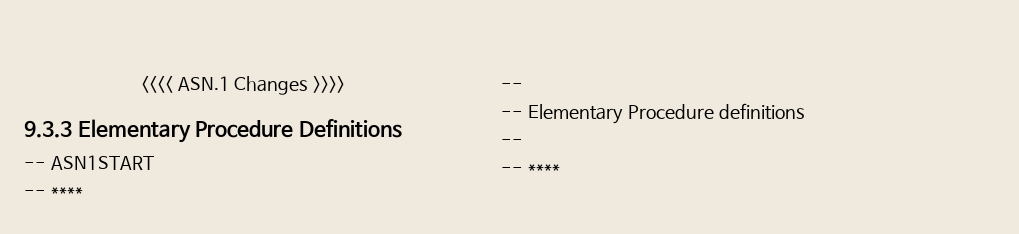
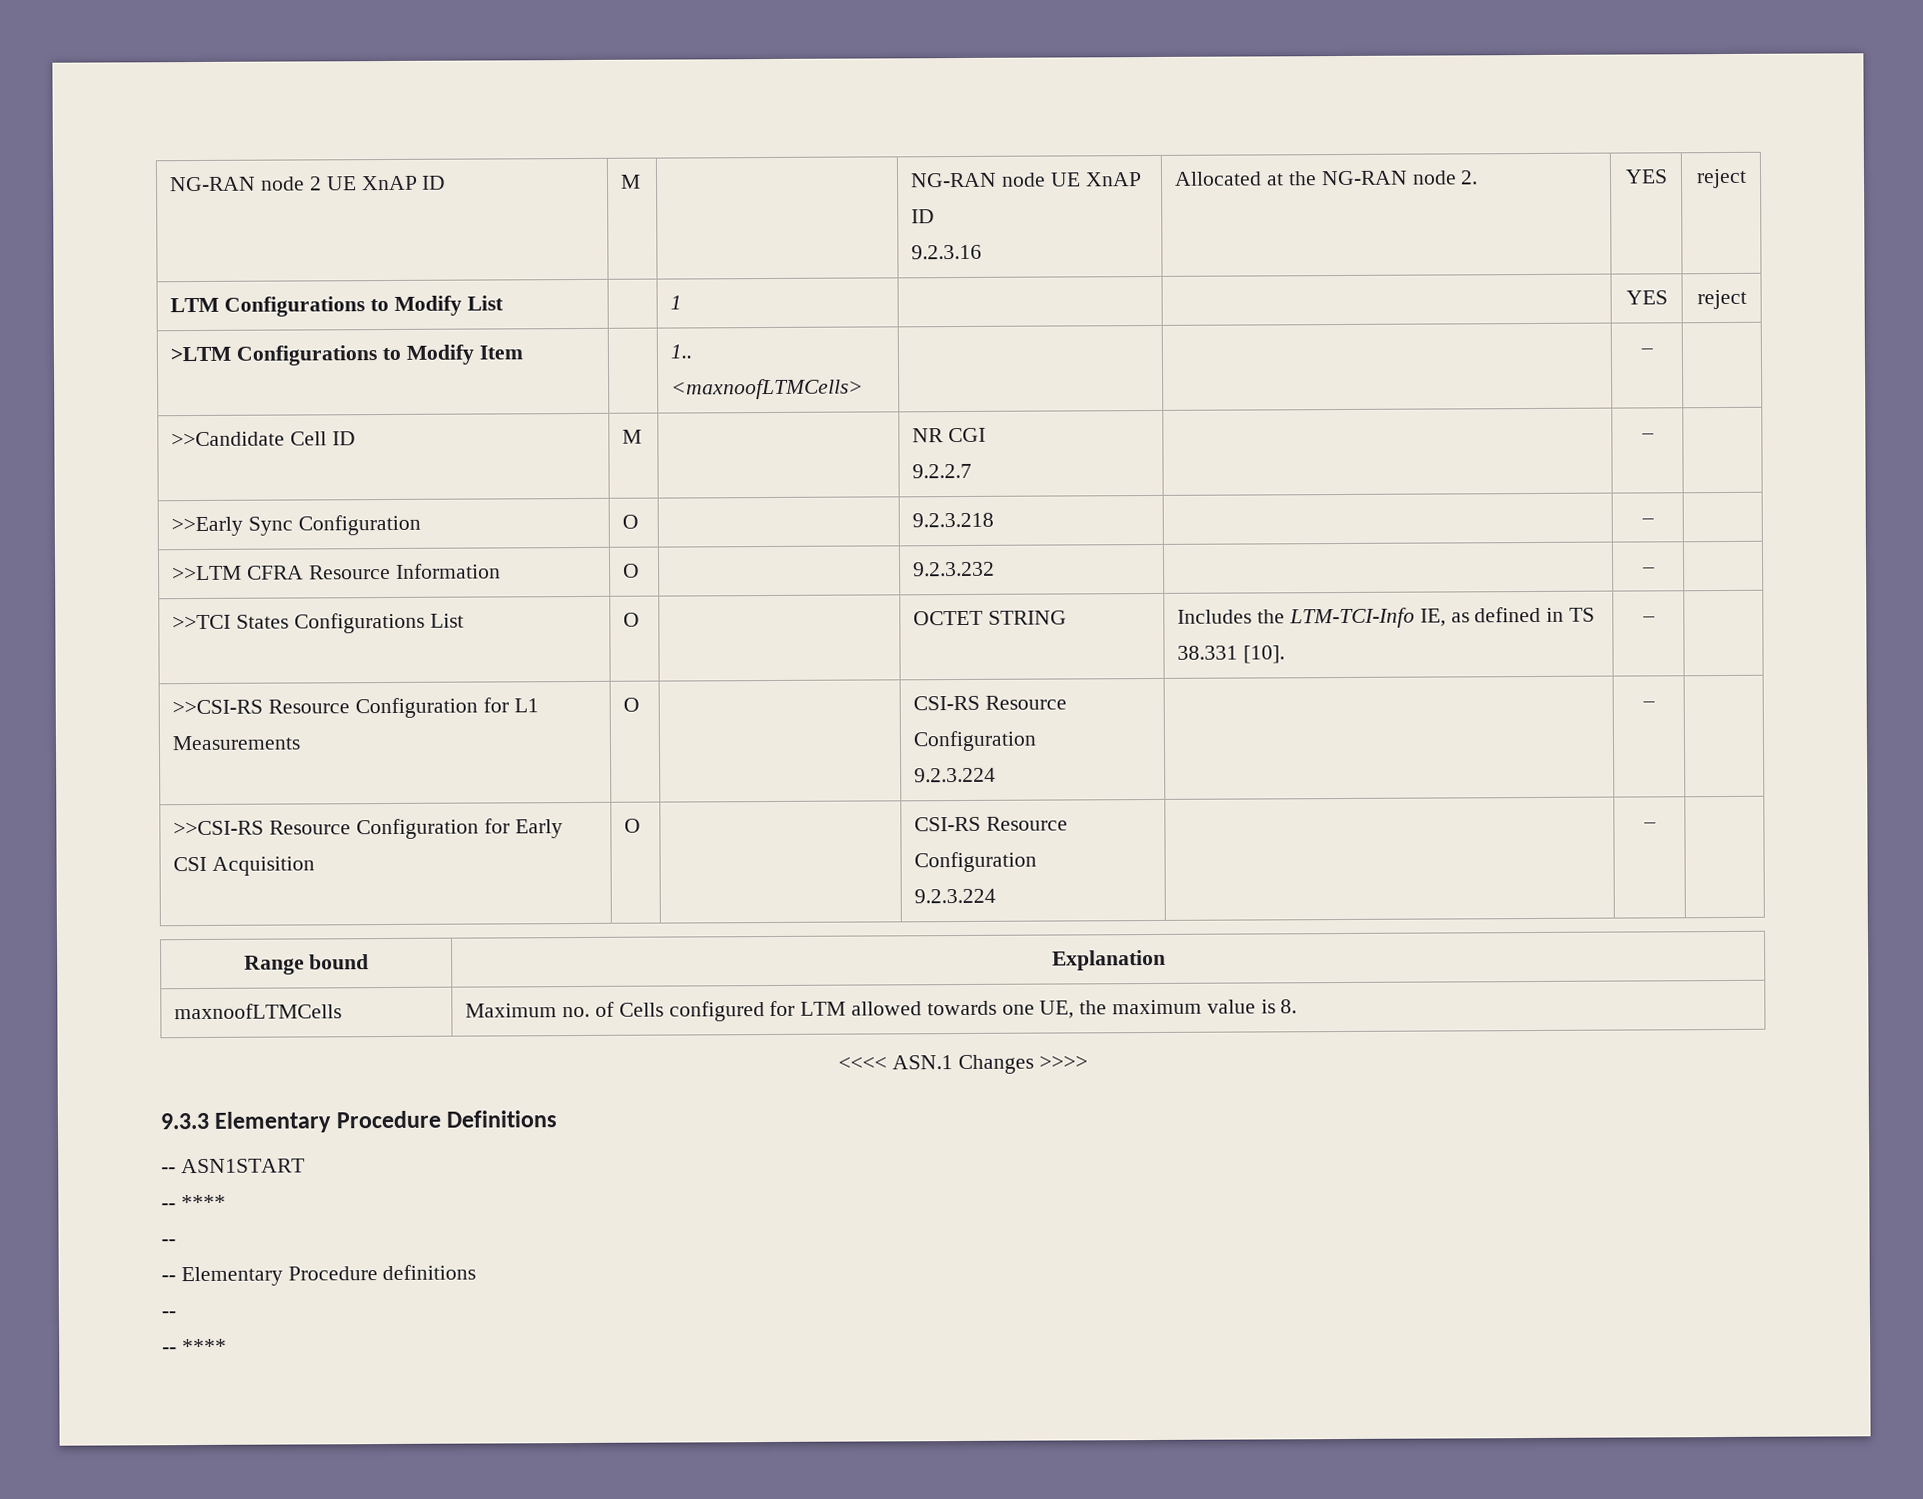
(140, 84) none -> [169,175,447,192] [620,174,642,189] [910,172,1142,188] [911,209,936,224] [911,244,983,260] [1174,170,1479,186] [1624,169,1668,184] [1695,168,1747,189] [170,295,504,317] [670,295,683,310] [1625,290,1668,305] [1696,289,1747,310] [170,344,523,366] [670,344,693,359] [671,378,865,400] [1639,348,1653,354] [171,431,356,447] [622,429,643,444] [912,427,987,443] [912,463,973,479] [1640,433,1654,439] [171,514,421,537] [622,514,640,529] [912,512,995,528] [1640,518,1654,524] [172,563,501,581] [623,563,641,578] [913,561,996,577] [1641,567,1655,573] [172,612,464,634] [623,612,641,627] [913,610,1068,626] [1177,606,1595,629] [1177,645,1286,664] [1641,616,1655,622] [172,697,539,719] [172,735,301,751] [623,697,641,712] [913,695,1068,711] [913,730,1038,752] [914,767,997,783] [1641,701,1655,707] [173,818,563,840] [173,856,316,876] [624,818,642,833] [914,816,1069,832] [914,851,1038,873] [914,888,997,904] [1642,822,1656,828] [243,954,370,975] [1051,949,1166,971] [174,1003,343,1020] [465,999,1298,1022] NG-RAN node 2 UE XnAP ID | M | | NG-RAN node UE XnAP ID // 9.2.3.16 | Allocated at the NG-RAN node 2. | YES | reject // LTM Configurations to Modify List | | 1 | | | YES | reject // >LTM Configurations to Modify Item | | 1.. <maxnoofLTMCells> | | | – | // >>Candidate Cell ID | M | | NR CGI // 9.2.2.7 | | – | // >>Early Sync Configuration | O | | 9.2.3.218 | | – | // >>LTM CFRA Resource Information | O | | 9.2.3.232 | | – | // >>TCI States Configurations List | O | | OCTET STRING | Includes the LTM-TCI-Info IE, as defined in TS 38.331 [10]. | – | // >>CSI-RS Resource Configuration for L1 Measurements | O | | CSI-RS Resource Configuration // 9.2.3.224 | | – | // >>CSI-RS Resource Configuration for Early CSI Acquisition | O | | CSI-RS Resource Configuration // 9.2.3.224 | | – | // Range bound | Explanation // maxnoofLTMCells | Maximum no. of Cells configured for LTM allowed towards one UE, the maximum value is 8. //

